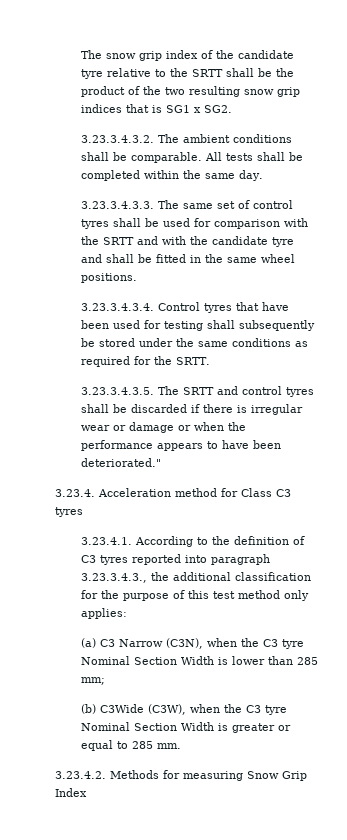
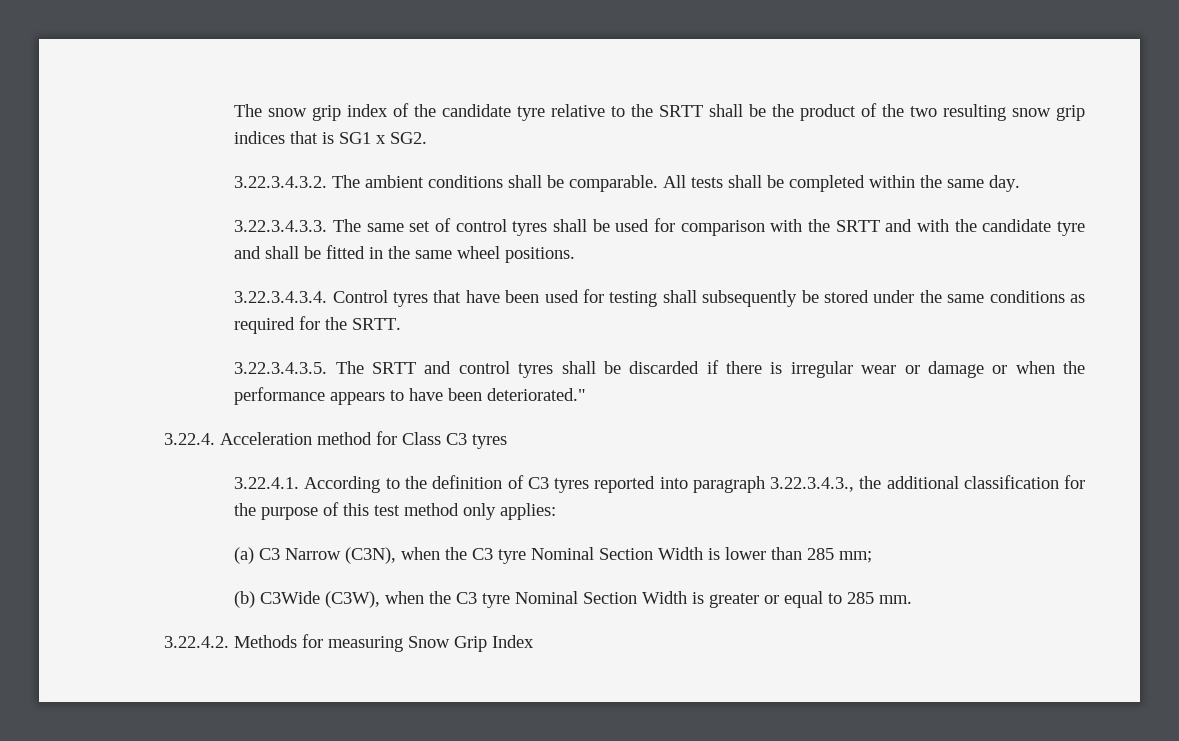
[81,135,155,143] 3.23.3.4.3.2. -> [234,176,328,188] 3.22.3.4.3.2.
[81,201,155,209] 3.23.3.4.3.3. -> [234,220,328,232] 3.22.3.4.3.3.
[81,303,155,311] 3.23.3.4.3.4. -> [234,291,328,303] 3.22.3.4.3.4.
[81,387,155,395] 3.23.3.4.3.5. -> [234,362,328,374] 3.22.3.4.3.5.
[54,489,95,497] 3.23.4. -> [164,433,216,445] 3.22.4.
[81,537,133,545] 3.23.4.1. -> [234,477,300,489] 3.22.4.1.
[81,573,148,583] 3.23.3.4.3., -> [769,477,854,492] 3.22.3.4.3.,
[54,771,106,779] 3.23.4.2. -> [164,636,230,648] 3.22.4.2.

